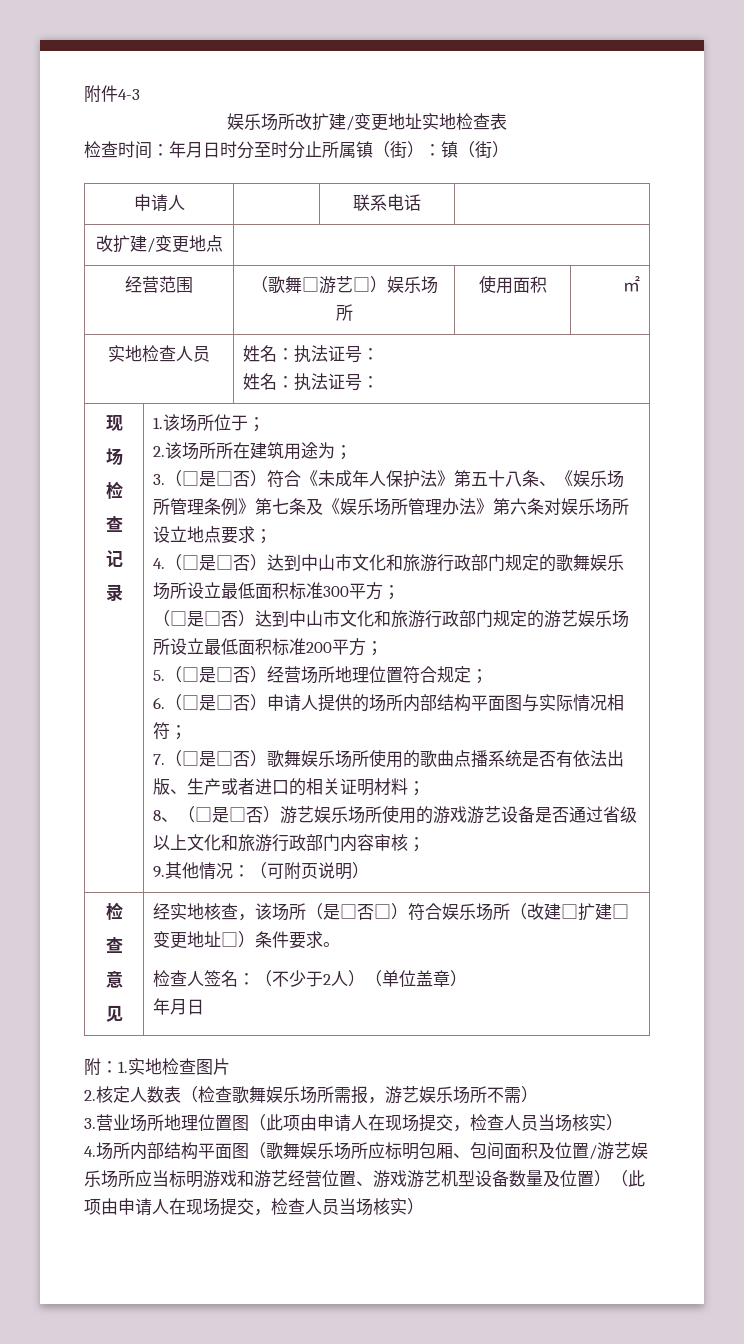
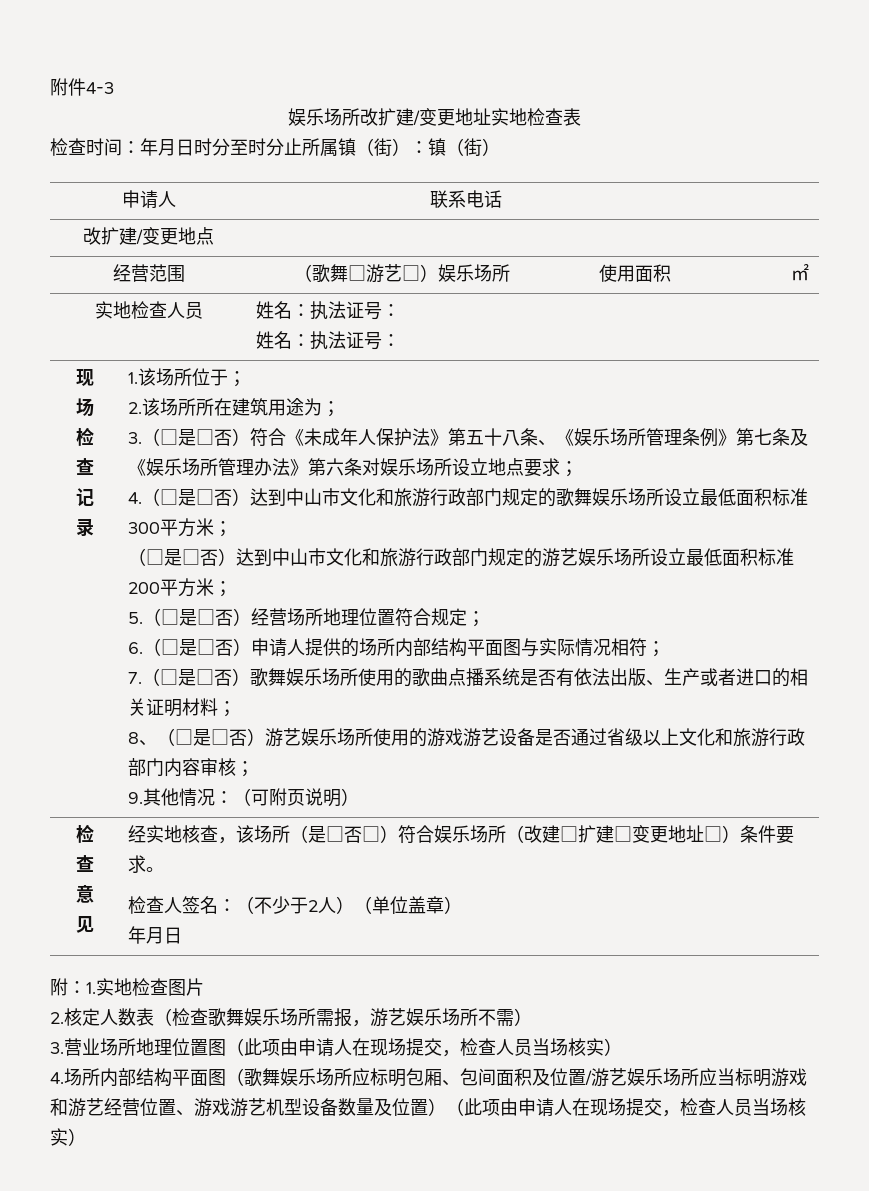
(384, 591) none -> [195,518,214,536] 米
(367, 647) none -> [195,578,214,596] 米

